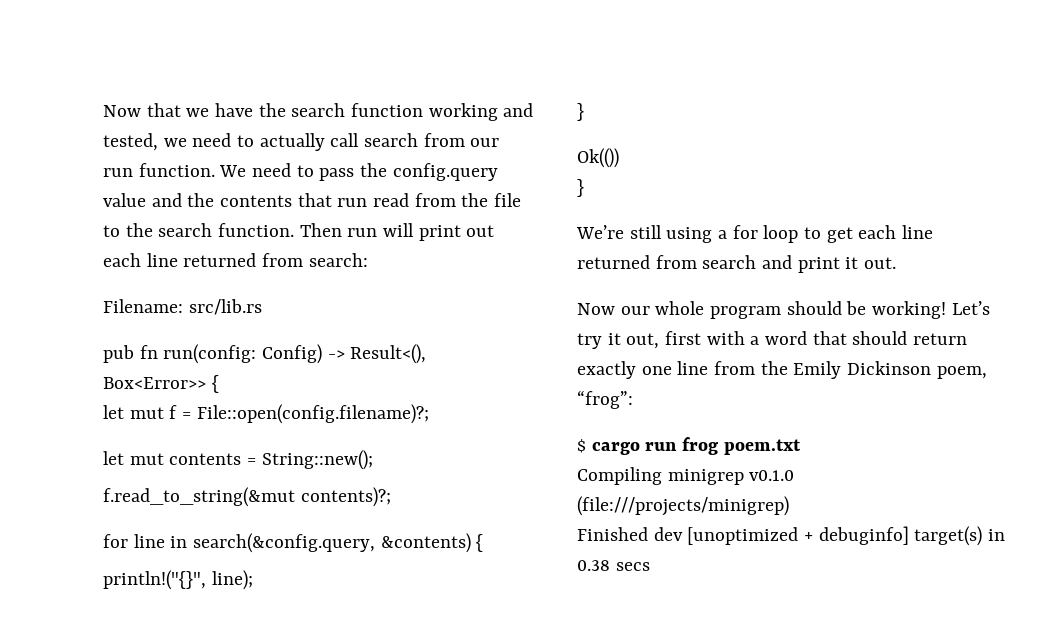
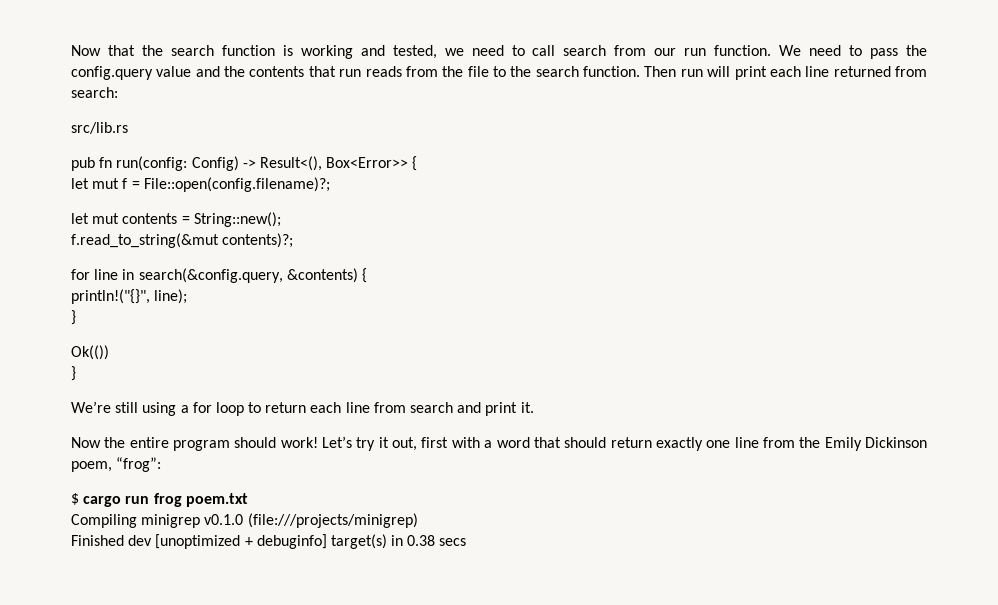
[186,103,254,117] we have -> (135, 50) none
(424, 110) none -> [282,45,293,56] is
[259,133,325,151] actually -> (525, 50) none
[373,193,410,207] read -> [365,66,402,77] reads
[466,225,495,237] out -> (767, 73) none
[103,299,183,313] Filename: -> (118, 92) none
[826,225,934,243] [577,255,650,269] get each line returned -> [265,402,370,413] return each line
[845,257,897,269] [577,301,947,319] it out. // Now our whole program should be working! -> [520,402,534,413] [71,437,318,451] it. // Now the entire program should work!

